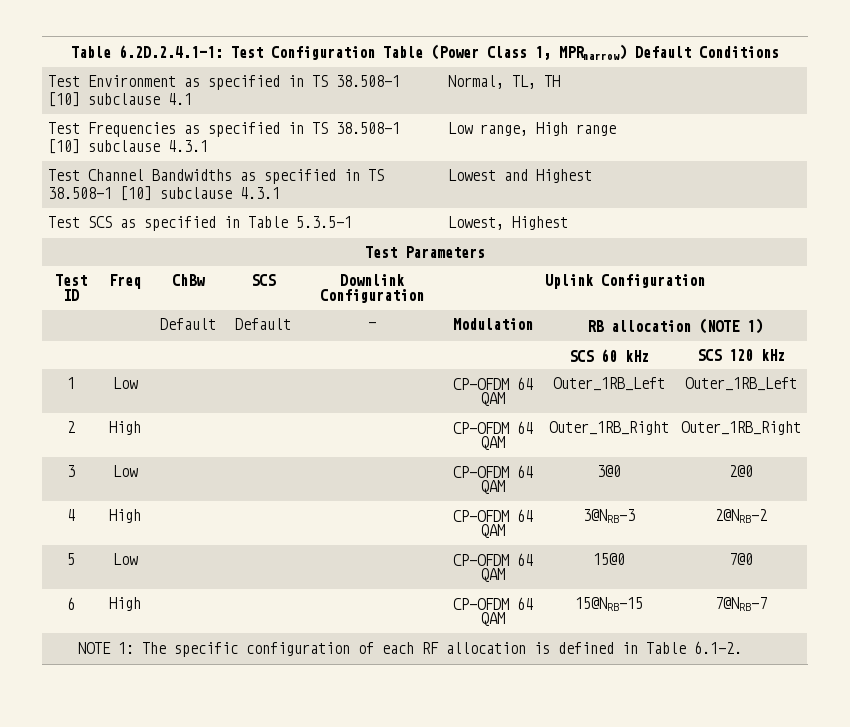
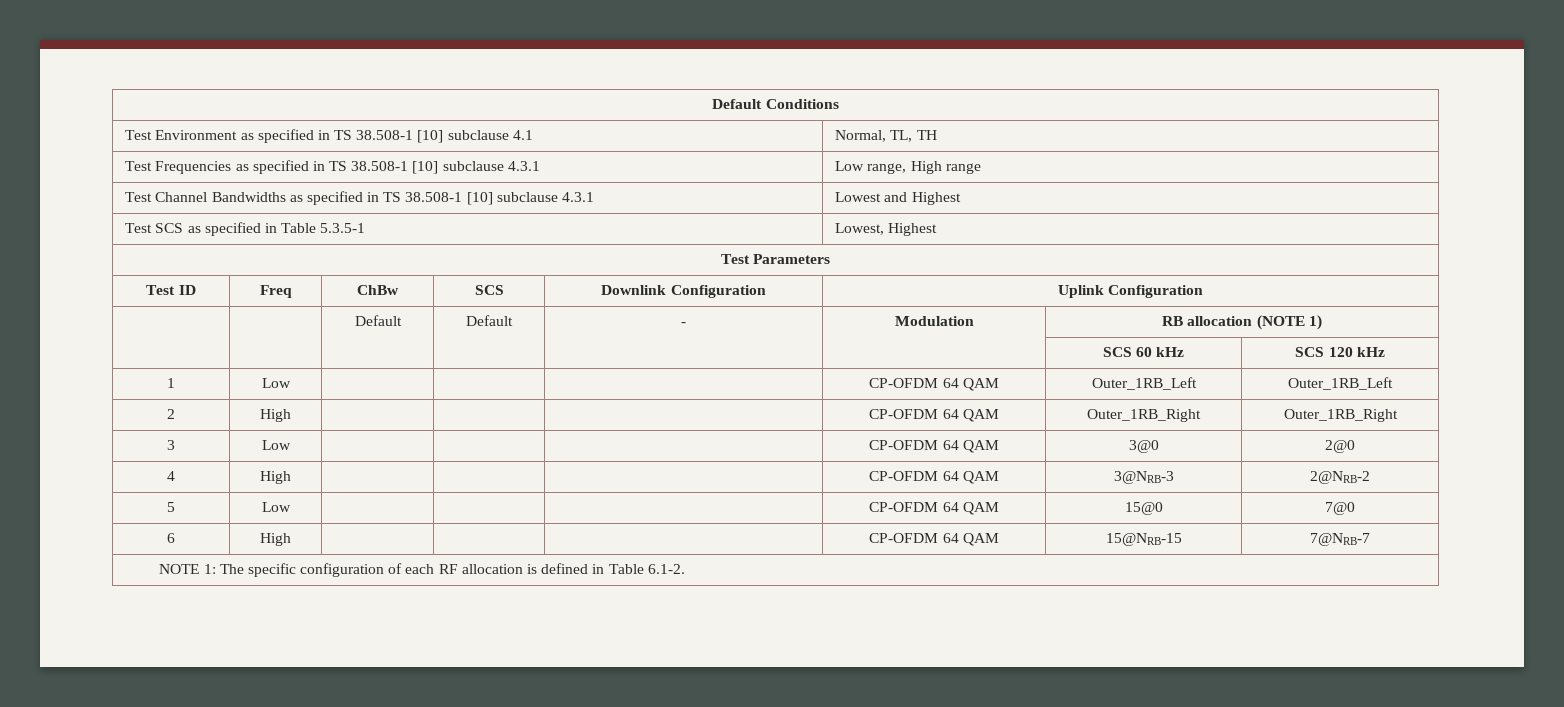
[70,44,627,60] Table 6.2D.2.4.1-1: Test Configuration Table (Power Class 1, MPRnarrow) -> (712, 104) none

